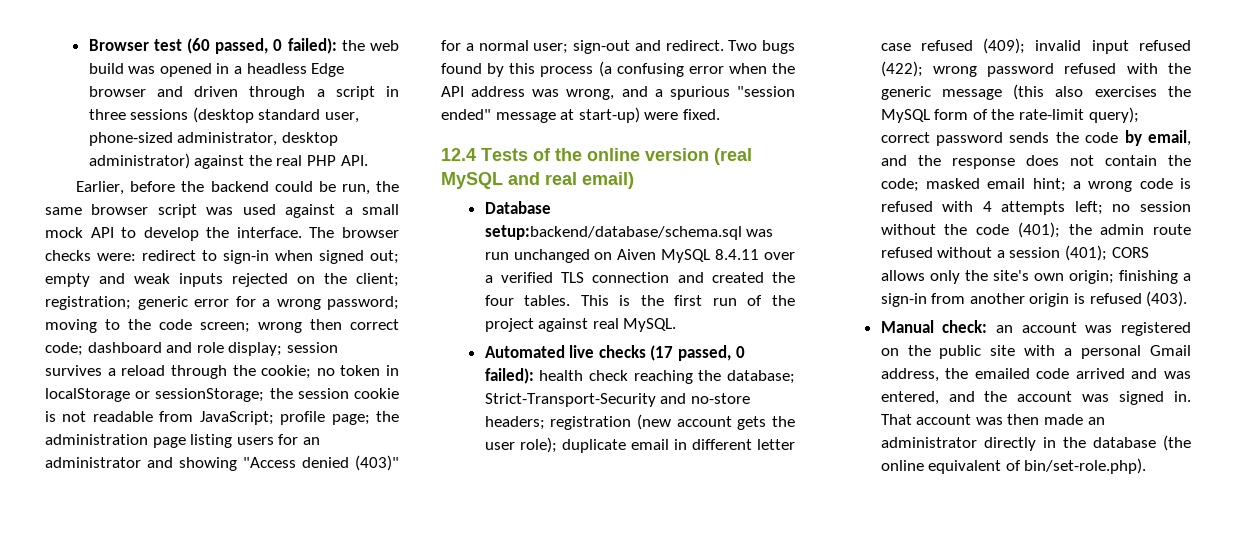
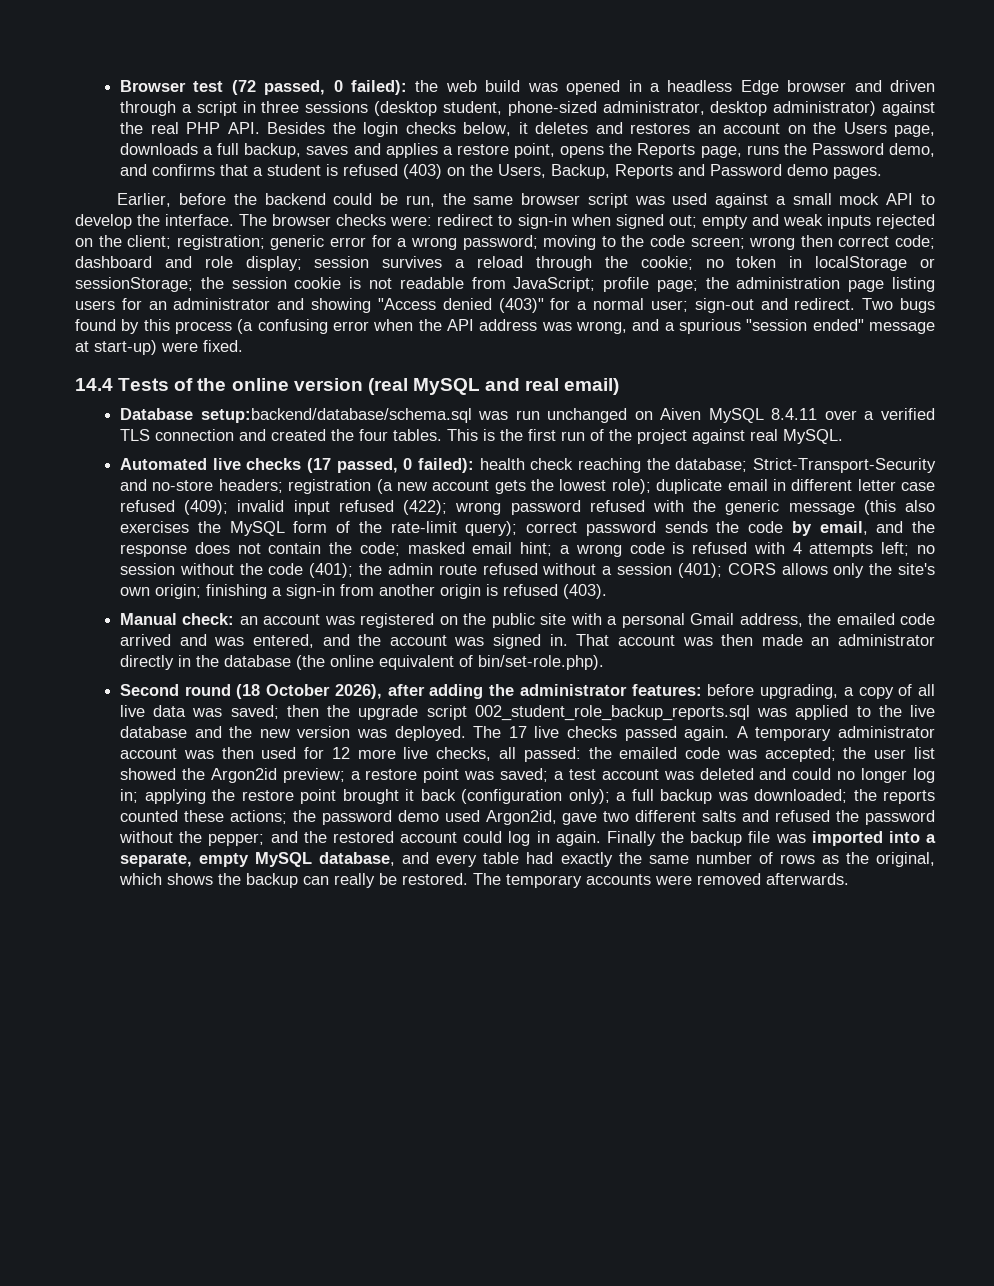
[187,38,211,54] (60 -> [231,80,256,95] (72
[258,109,360,123] standard user, -> [442,101,502,115] student,
(368, 160) none -> [267,122,936,137] [120,143,936,158] [120,164,883,179] Besides the login checks below, it deletes and restores an account on the Users page, downloads a full backup, saves and applies a restore point, opens the Reports page, runs the Password demo, and confirms that a student is refused (403) on the Users, Backup, Reports and Password demo pages.
[441,148,476,161] 12.4 -> [75,378,113,391] 14.4
[636,414,671,430] (new -> [376,479,427,494] (a new
[484,442,515,450] user -> [559,479,607,491] lowest
(1147, 466) none -> [120,684,935,699] [120,705,935,721] [120,726,935,741] [120,747,935,762] [120,768,936,783] [120,789,935,804] [120,810,936,825] [119,831,936,846] [120,852,935,867] [119,873,850,888] // Second round (18 October 2026), after adding the administrator features: before upgrading, a copy of all live data was saved; then the upgrade script 002_student_role_backup_reports.sql was applied to the live database and the new version was deployed. The 17 live checks passed again. A temporary administrator account was then used for 12 more live checks, all passed: the emailed code was accepted; the user list showed the Argon2id preview; a restore point was saved; a test account was deleted and could no longer log in; applying the restore point brought it back (configuration only); a full backup was downloaded; the reports counted these actions; the password demo used Argon2id, gave two different salts and refused the password without the pepper; and the restored account could log in again. Finally the backup file was imported into a separate, empty MySQL database, and every table had exactly the same number of rows as the original, which shows the backup can really be restored. The temporary accounts were removed afterwards.

